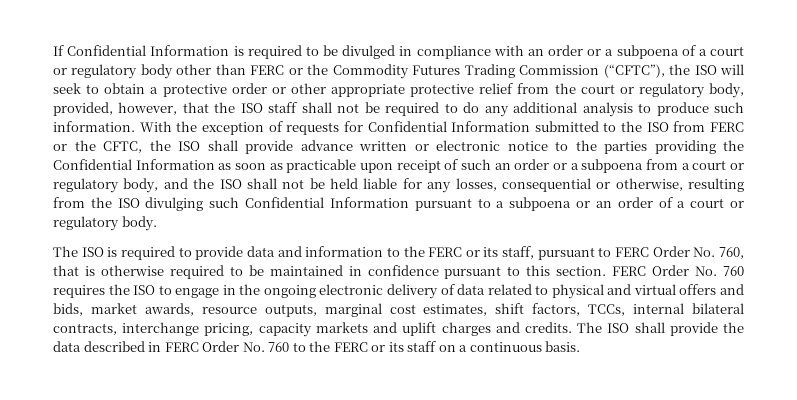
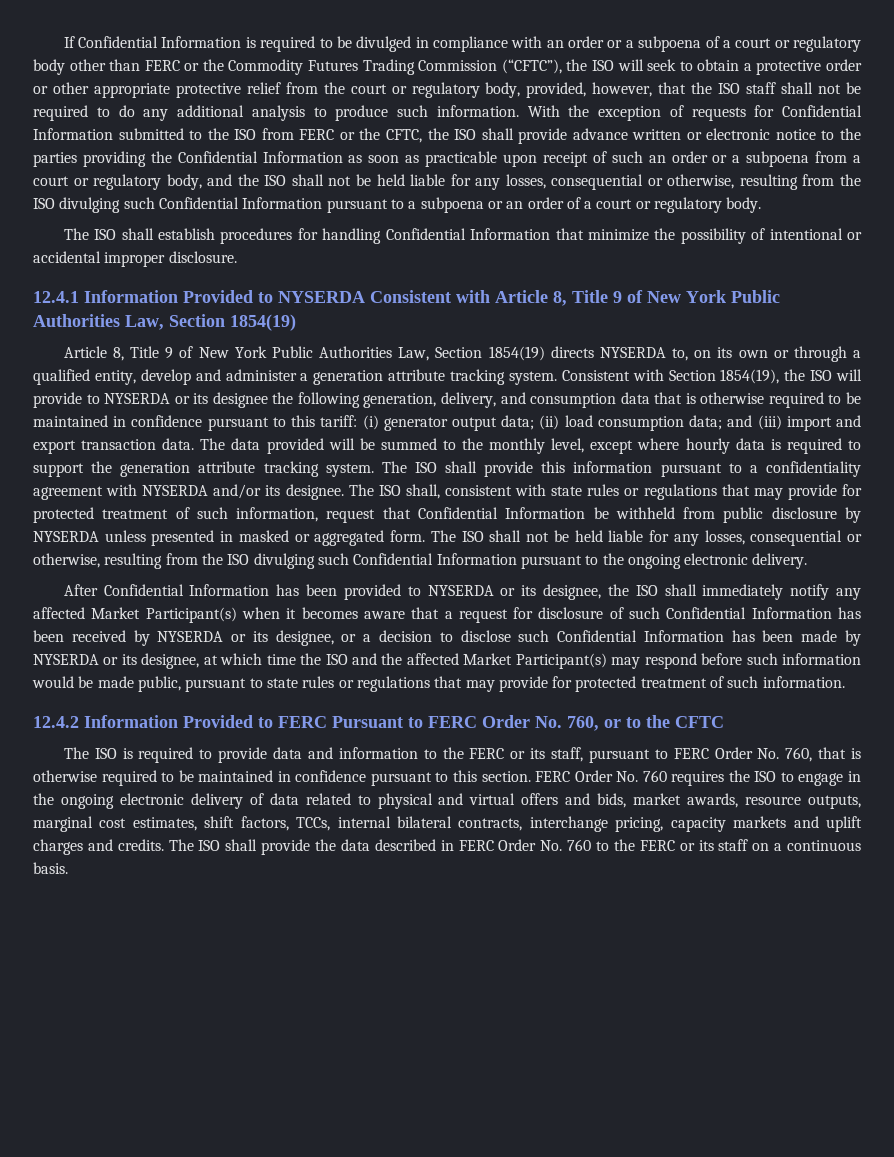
(157, 223) none -> [63,228,863,244] [33,251,237,267] [33,290,780,306] [33,314,296,331] [63,346,861,362] [33,369,862,385] [33,392,861,408] [33,415,861,431] [33,438,861,454] [33,461,861,477] [33,484,862,500] [33,507,862,523] [33,530,862,546] [33,553,808,569] [63,584,862,600] [33,607,861,623] [33,630,862,646] [33,653,862,669] [32,676,845,692] [33,715,724,731] // The ISO shall establish procedures for handling Confidential Information that minimize the possibility of intentional or accidental improper disclosure. // 12.4.1 Information Provided to NYSERDA Consistent with Article 8, Title 9 of New York Public Authorities Law, Section 1854(19) // Article 8, Title 9 of New York Public Authorities Law, Section 1854(19) directs NYSERDA to, on its own or through a qualified entity, develop and administer a generation attribute tracking system. Consistent with Section 1854(19), the ISO will provide to NYSERDA or its designee the following generation, delivery, and consumption data that is otherwise required to be maintained in confidence pursuant to this tariff: (i) generator output data; (ii) load consumption data; and (iii) import and export transaction data. The data provided will be summed to the monthly level, except where hourly data is required to support the generation attribute tracking system. The ISO shall provide this information pursuant to a confidentiality agreement with NYSERDA and/or its designee. The ISO shall, consistent with state rules or regulations that may provide for protected treatment of such information, request that Confidential Information be withheld from public disclosure by NYSERDA unless presented in masked or aggregated form. The ISO shall not be held liable for any losses, consequential or otherwise, resulting from the ISO divulging such Confidential Information pursuant to the ongoing electronic delivery. // After Confidential Information has been provided to NYSERDA or its designee, the ISO shall immediately notify any affected Market Participant(s) when it becomes aware that a request for disclosure of such Confidential Information has been received by NYSERDA or its designee, or a decision to disclose such Confidential Information has been made by NYSERDA or its designee, at which time the ISO and the affected Market Participant(s) may respond before such information would be made public, pursuant to state rules or regulations that may provide for protected treatment of such information. // 12.4.2 Information Provided to FERC Pursuant to FERC Order No. 760, or to the CFTC

